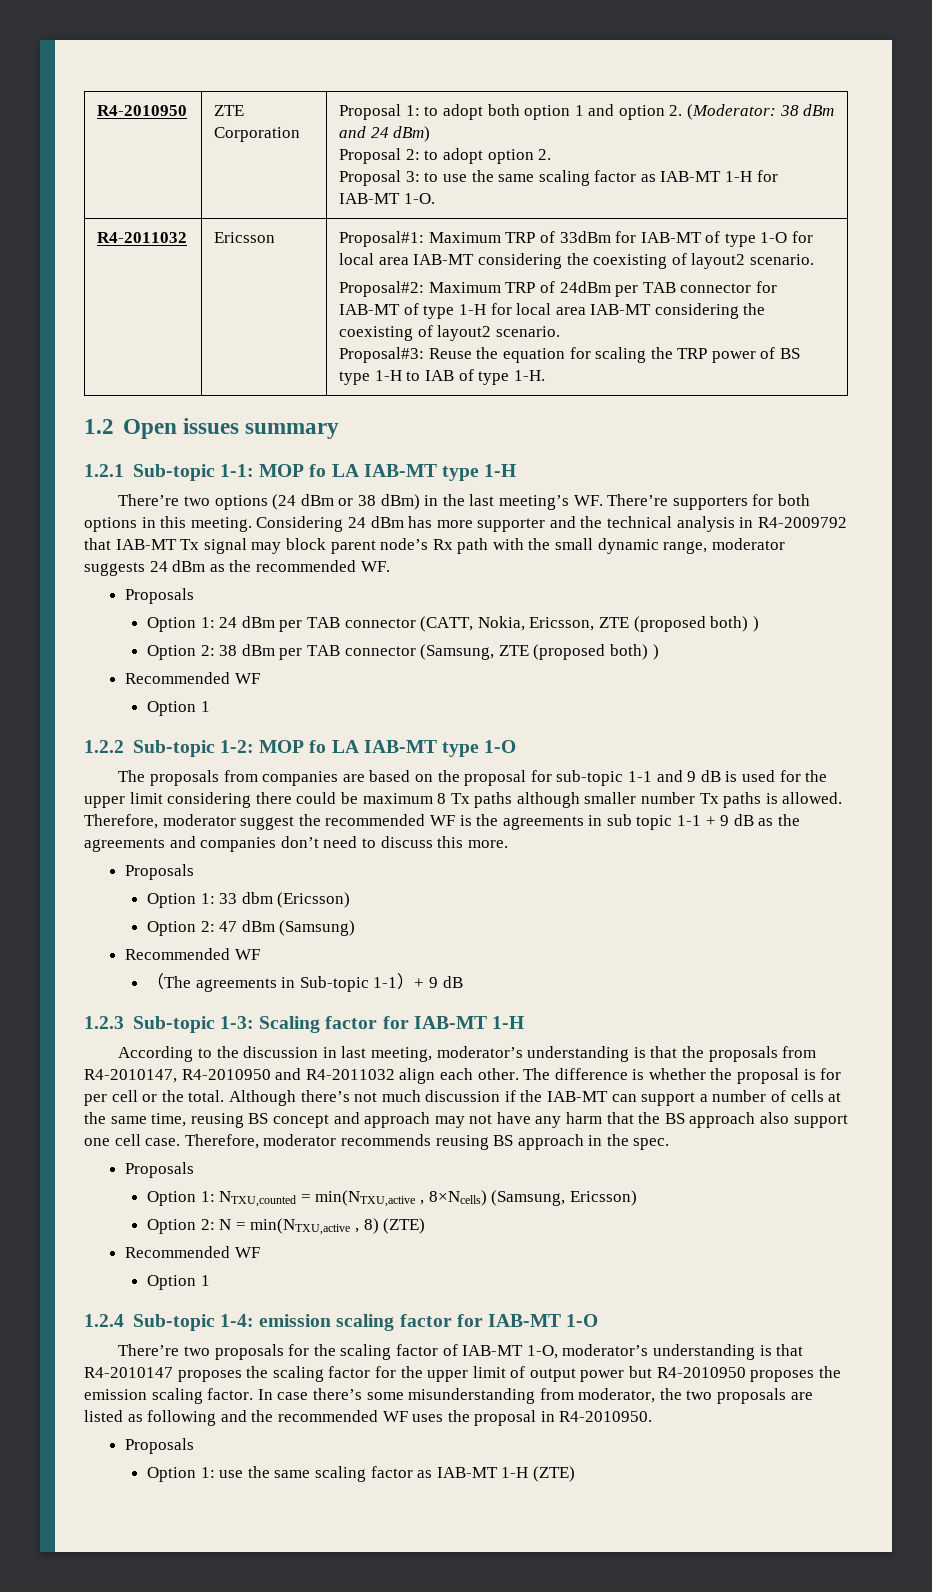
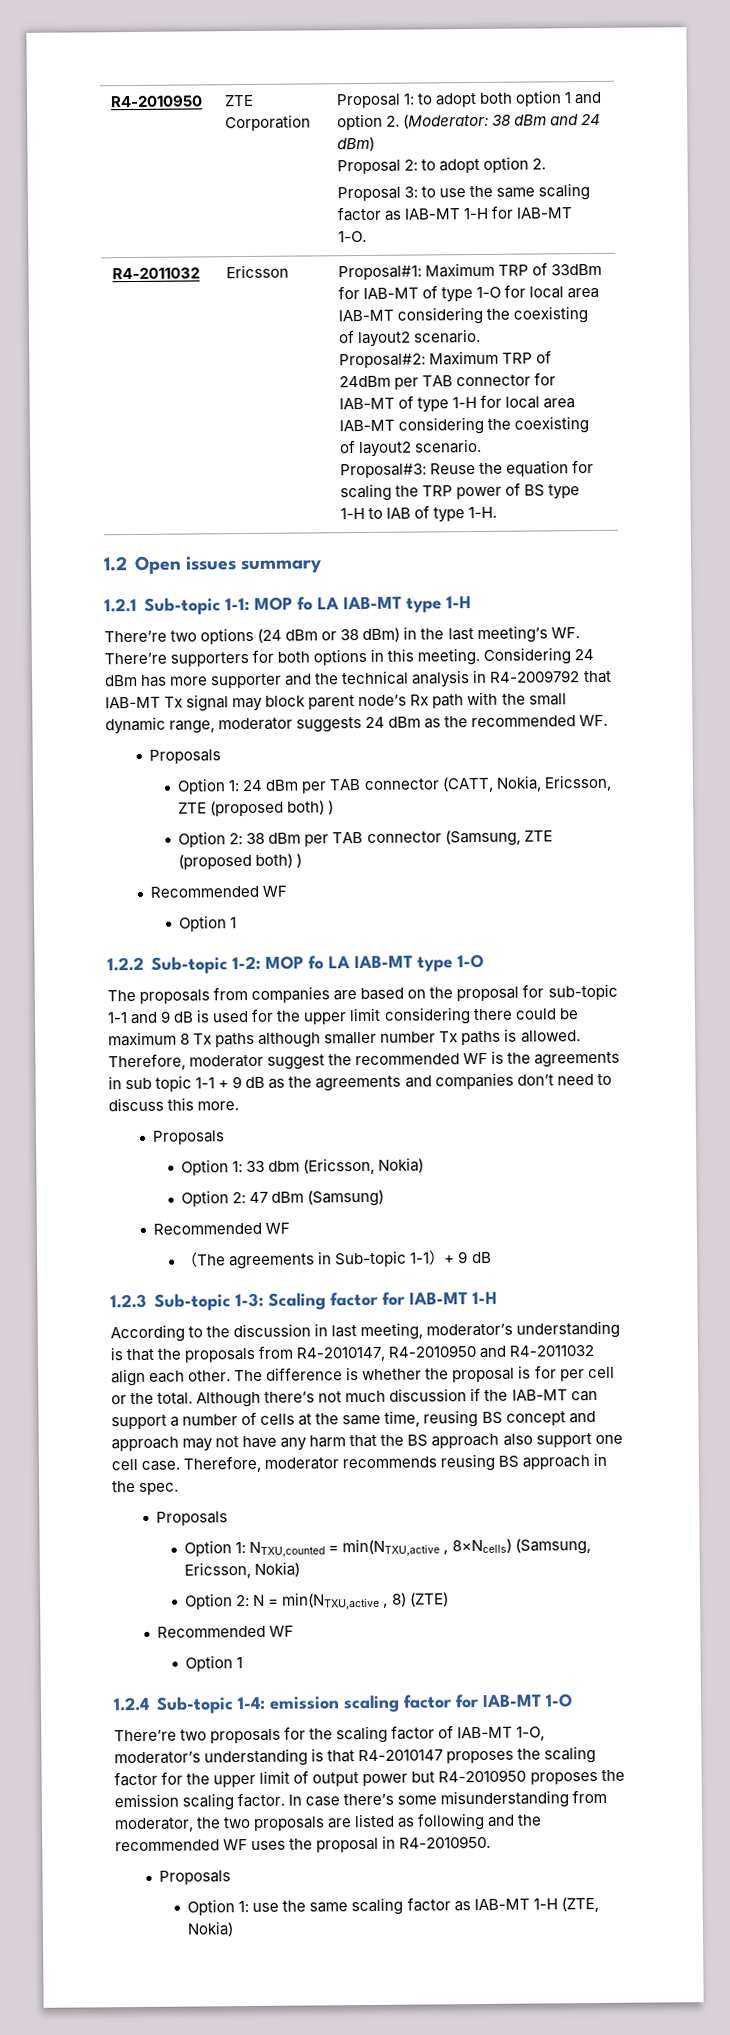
[277,892,351,908] (Ericsson) -> [303,1157,425,1175] (Ericsson, Nokia)
[569,1190,637,1206] Ericsson) -> [184,1561,301,1579] Ericsson, Nokia)
[533,1466,576,1482] (ZTE) -> [560,1896,599,1913] [187,1921,235,1937] (ZTE, Nokia)

